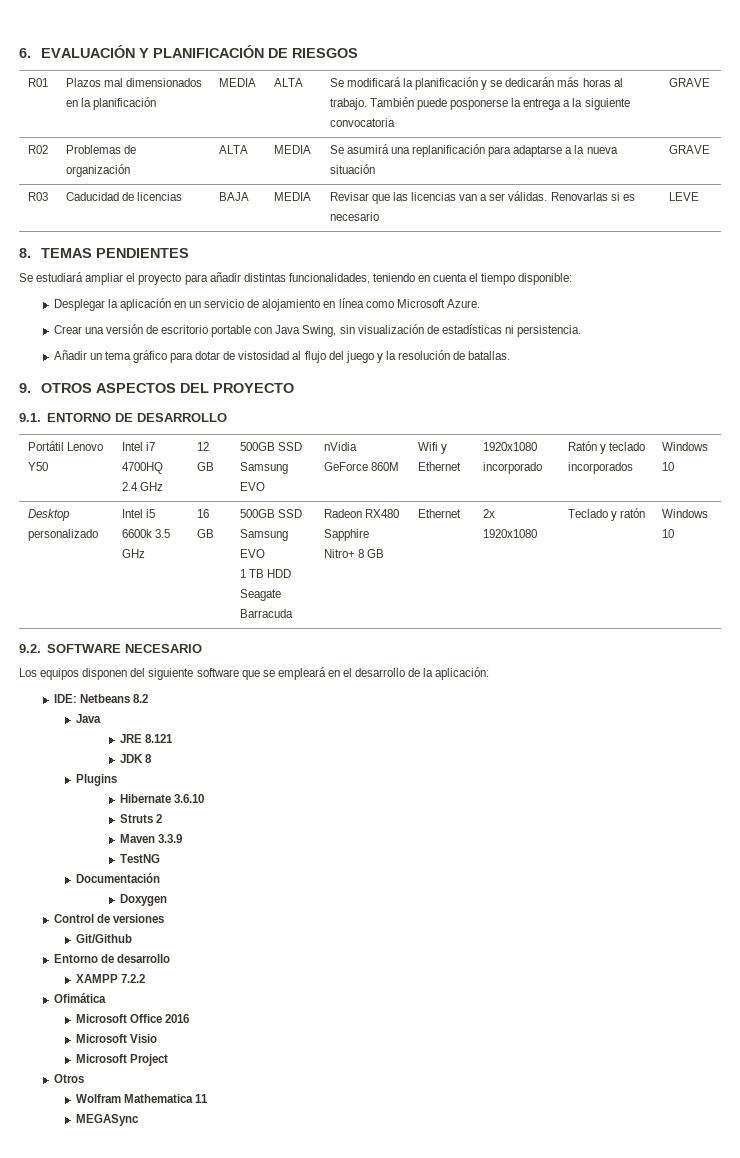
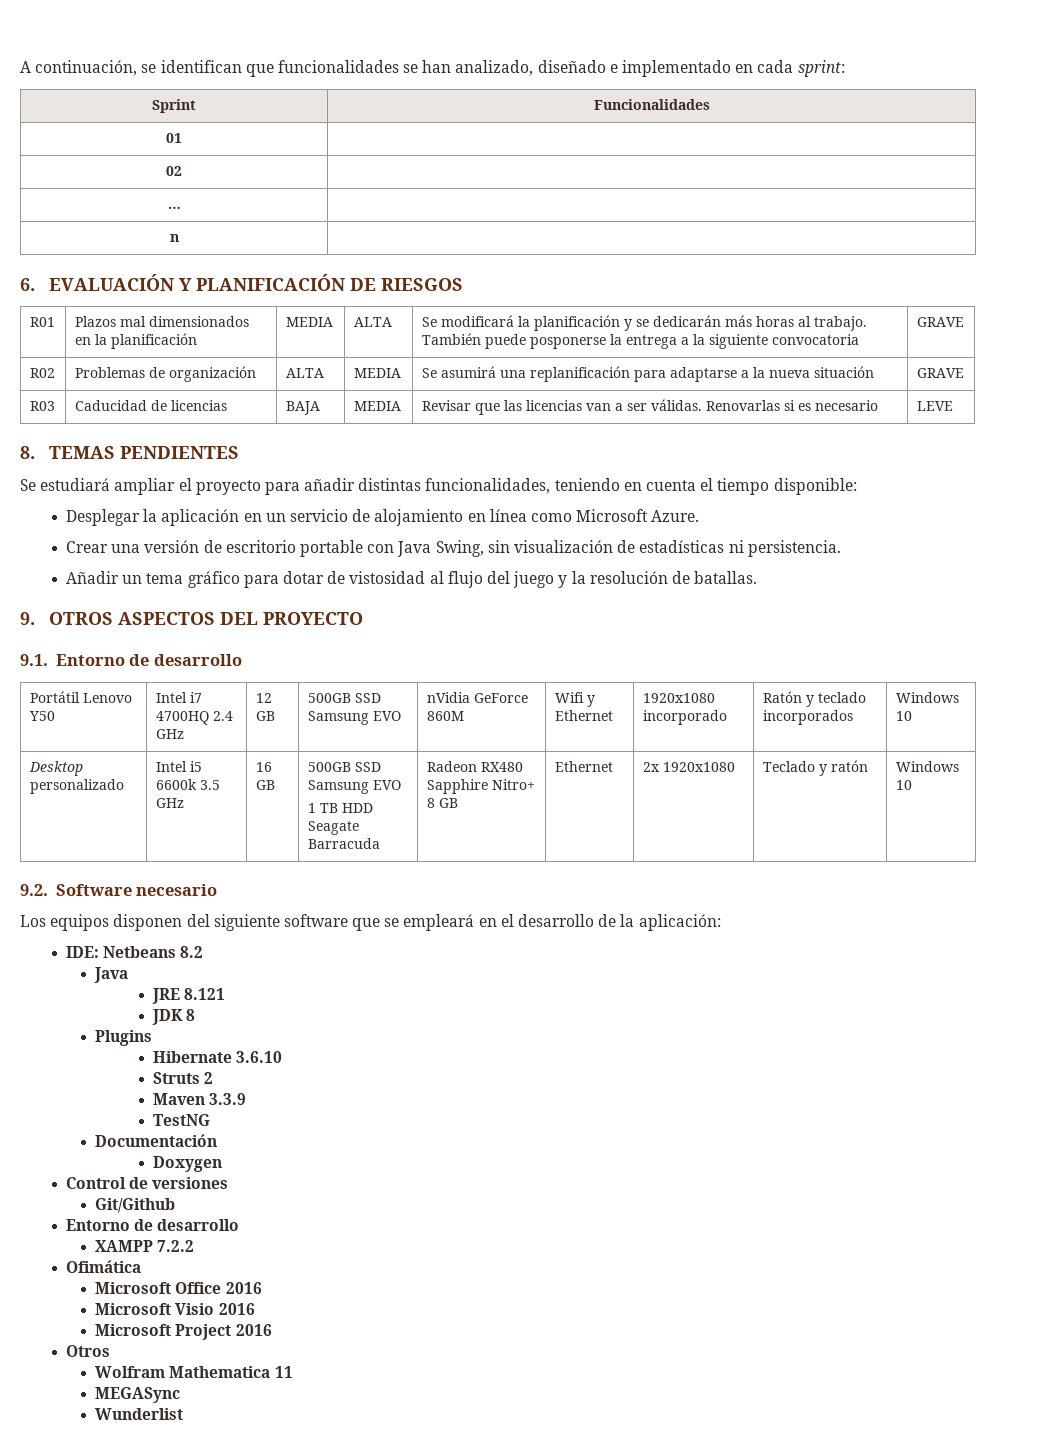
(19, 53) none -> [20,60,845,77] [152,99,196,113] [593,99,710,110] [166,133,182,143] [166,166,182,176] [167,206,181,209] [169,234,179,242] A continuación, se identifican que funcionalidades se han analizado, diseñado e implementado en cada sprint: // Sprint | Funcionalidades // 01 | // 02 | // … | // n | //
[46,413,227,422] ENTORNO DE DESARROLLO -> [55,654,242,666] Entorno de desarrollo
[46,644,202,653] SOFTWARE NECESARIO -> [55,884,218,896] Software necesario
(157, 1038) none -> [218,1303,255,1315] 2016
(168, 1060) none -> [235,1324,272,1336] 2016
(139, 1120) none -> [95,1408,184,1420] // Wunderlist

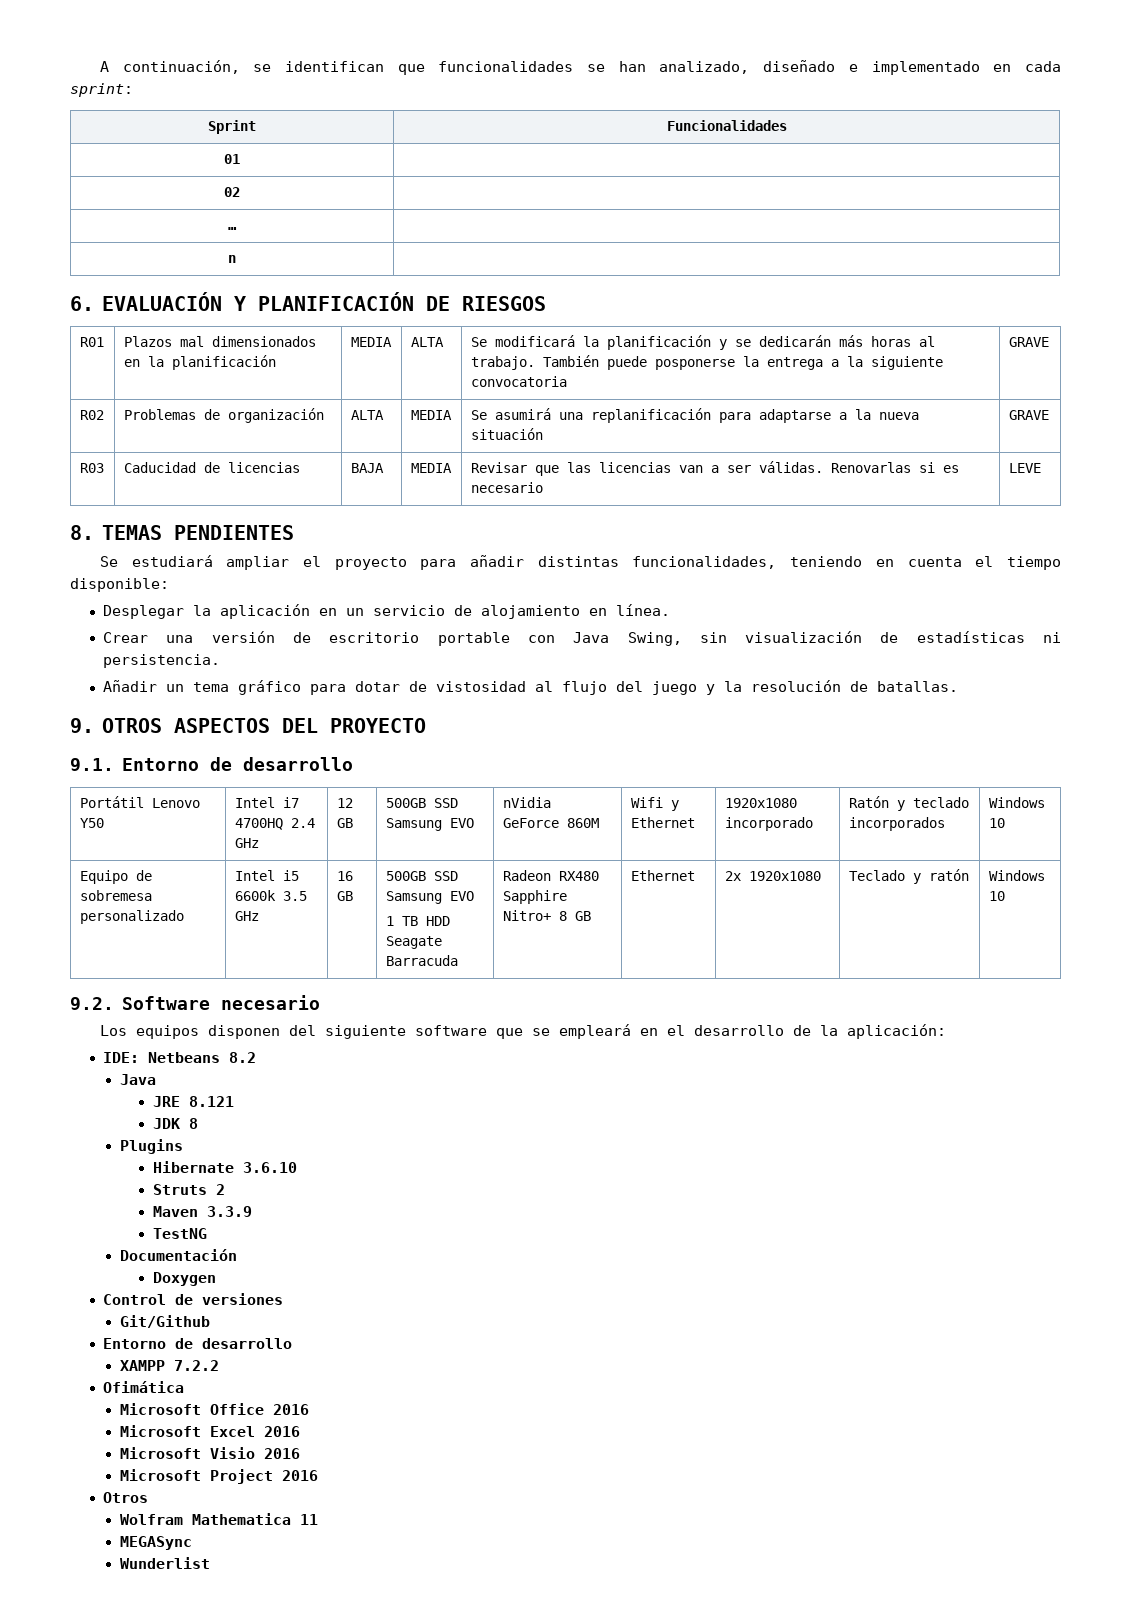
[489,509,700,522] línea como Microsoft Azure. -> [616,604,671,616] línea.
[28,761,83,776] Desktop -> [79,870,152,884] [79,890,152,901] Equipo de sobremesa
(262, 1288) none -> [119,1425,300,1437] // Microsoft Excel 2016

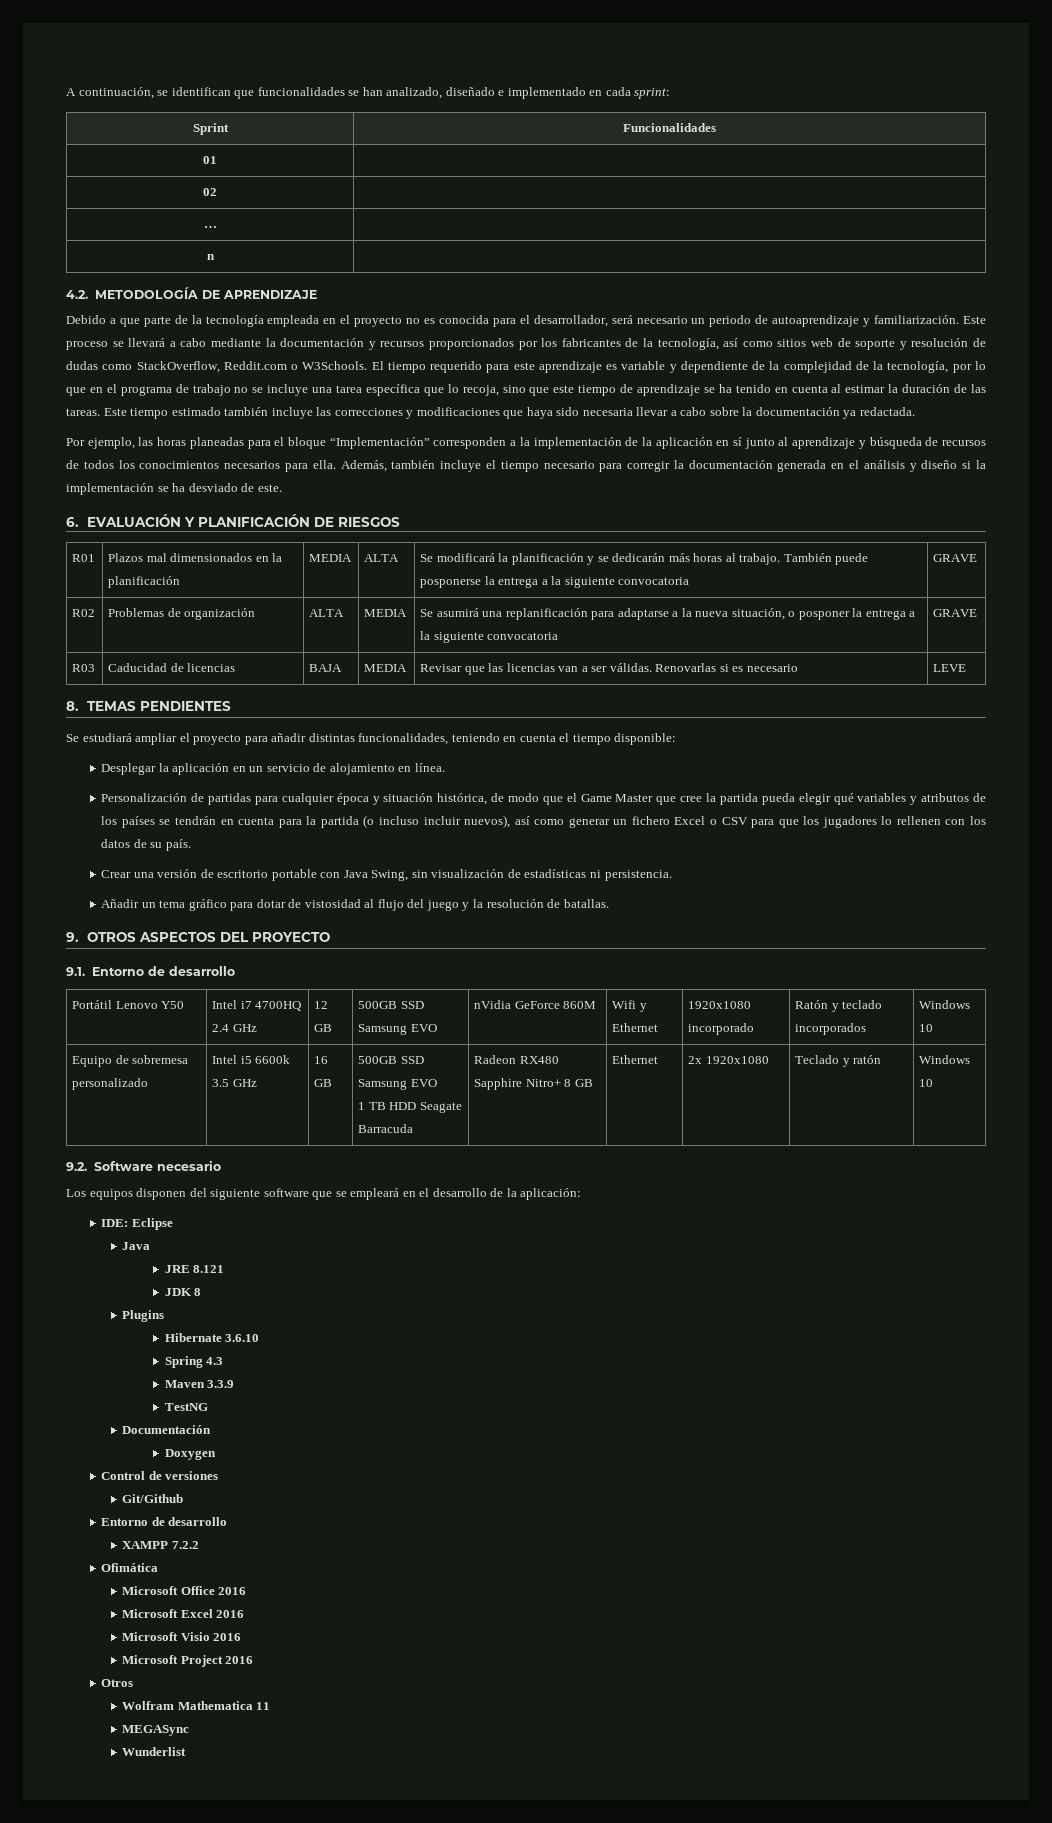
(236, 259) none -> [66,287,317,299] [66,315,986,327] [66,338,987,350] [66,361,986,373] [66,384,986,396] [66,407,915,419] [66,437,987,449] [66,460,986,472] [66,483,282,495] // 4.2. METODOLOGÍA DE APRENDIZAJE // Debido a que parte de la tecnología empleada en el proyecto no es conocida para el desarrollador, será necesario un periodo de autoaprendizaje y familiarización. Este proceso se llevará a cabo mediante la documentación y recursos proporcionados por los fabricantes de la tecnología, así como sitios web de soporte y resolución de dudas como StackOverflow, Reddit.com o W3Schools. El tiempo requerido para este aprendizaje es variable y dependiente de la complejidad de la tecnología, por lo que en el programa de trabajo no se incluye una tarea específica que lo recoja, sino que este tiempo de aprendizaje se ha tenido en cuenta al estimar la duración de las tareas. Este tiempo estimado también incluye las correcciones y modificaciones que haya sido necesaria llevar a cabo sobre la documentación ya redactada. // Por ejemplo, las horas planeadas para el bloque “Implementación” corresponden a la implementación de la aplicación en sí junto al aprendizaje y búsqueda de recursos de todos los conocimientos necesarios para ella. Además, también incluye el tiempo necesario para corregir la documentación generada en el análisis y diseño si la implementación se ha desviado de este.
[470,428,543,440] situación -> [731,608,916,620] [420,631,559,643] situación, o posponer la entrega a la siguiente convocatoria
(671, 610) none -> [101,793,987,805] [101,815,986,828] [101,839,191,851] // Personalización de partidas para cualquier época y situación histórica, de modo que el Game Master que cree la partida pueda elegir qué variables y atributos de los países se tendrán en cuenta para la partida (o incluso incluir nuevos), así como generar un fichero Excel o CSV para que los jugadores lo rellenen con los datos de su país.
[148,1052,257,1063] Netbeans 8.2 -> [131,1218,173,1230] Eclipse
[152,1184,225,1195] Struts 2 -> [164,1356,224,1368] Spring 4.3

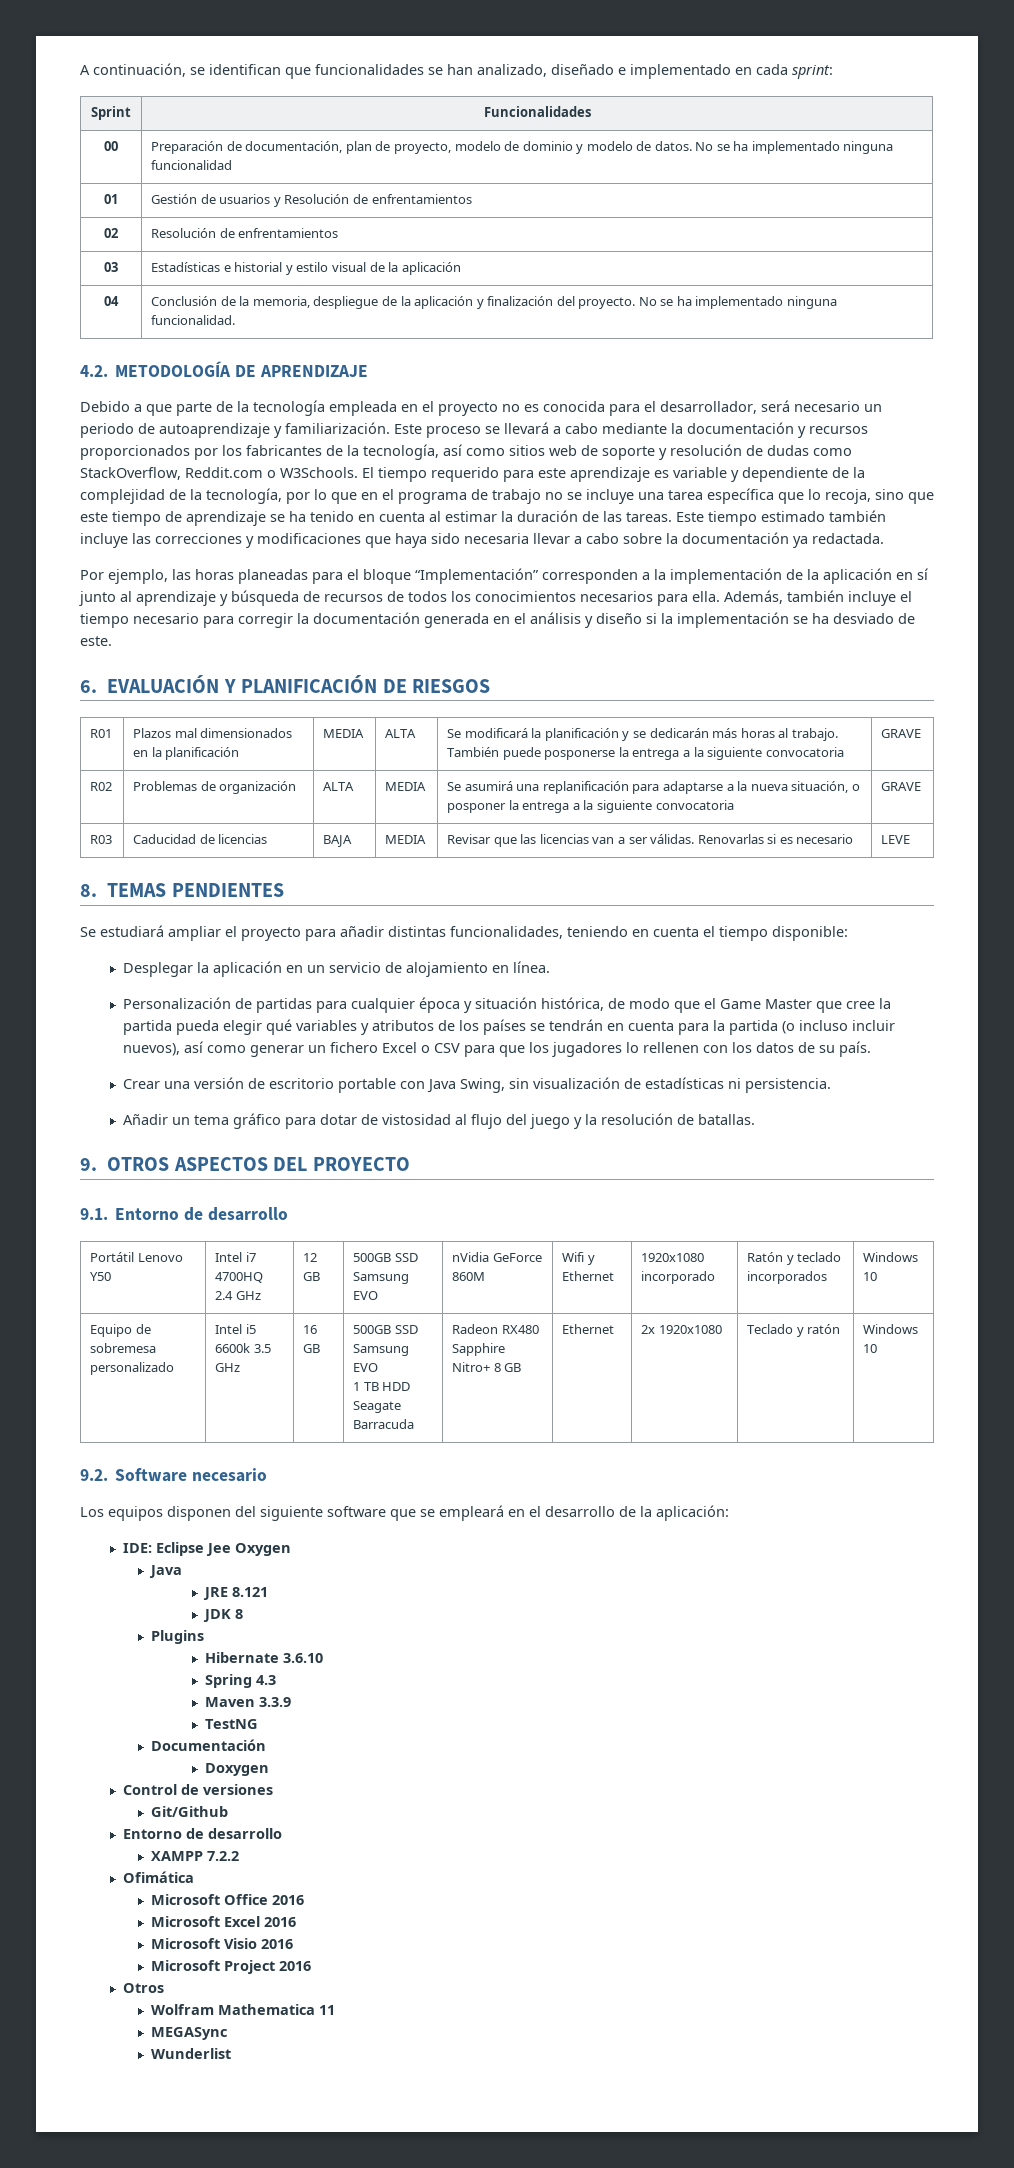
[203,156,217,164] [203,188,217,196] [203,225,217,228] [206,254,215,260] 01 | // 02 | // … | // n | -> [104,141,118,151] [151,141,894,154] [151,160,233,170] [104,194,118,204] [151,194,472,207] [104,228,118,238] [151,228,339,238] [104,262,118,272] [151,262,461,275] [104,296,119,306] [151,296,837,309] [151,315,236,325] 00 | Preparación de documentación, plan de proyecto, modelo de dominio y modelo de datos. No se ha implementado ninguna funcionalidad // 01 | Gestión de usuarios y Resolución de enfrentamientos // 02 | Resolución de enfrentamientos // 03 | Estadísticas e historial y estilo visual de la aplicación // 04 | Conclusión de la memoria, despliegue de la aplicación y finalización del proyecto. No se ha implementado ninguna funcionalidad.
(173, 1224) none -> [206,1543,292,1556] Jee Oxygen

